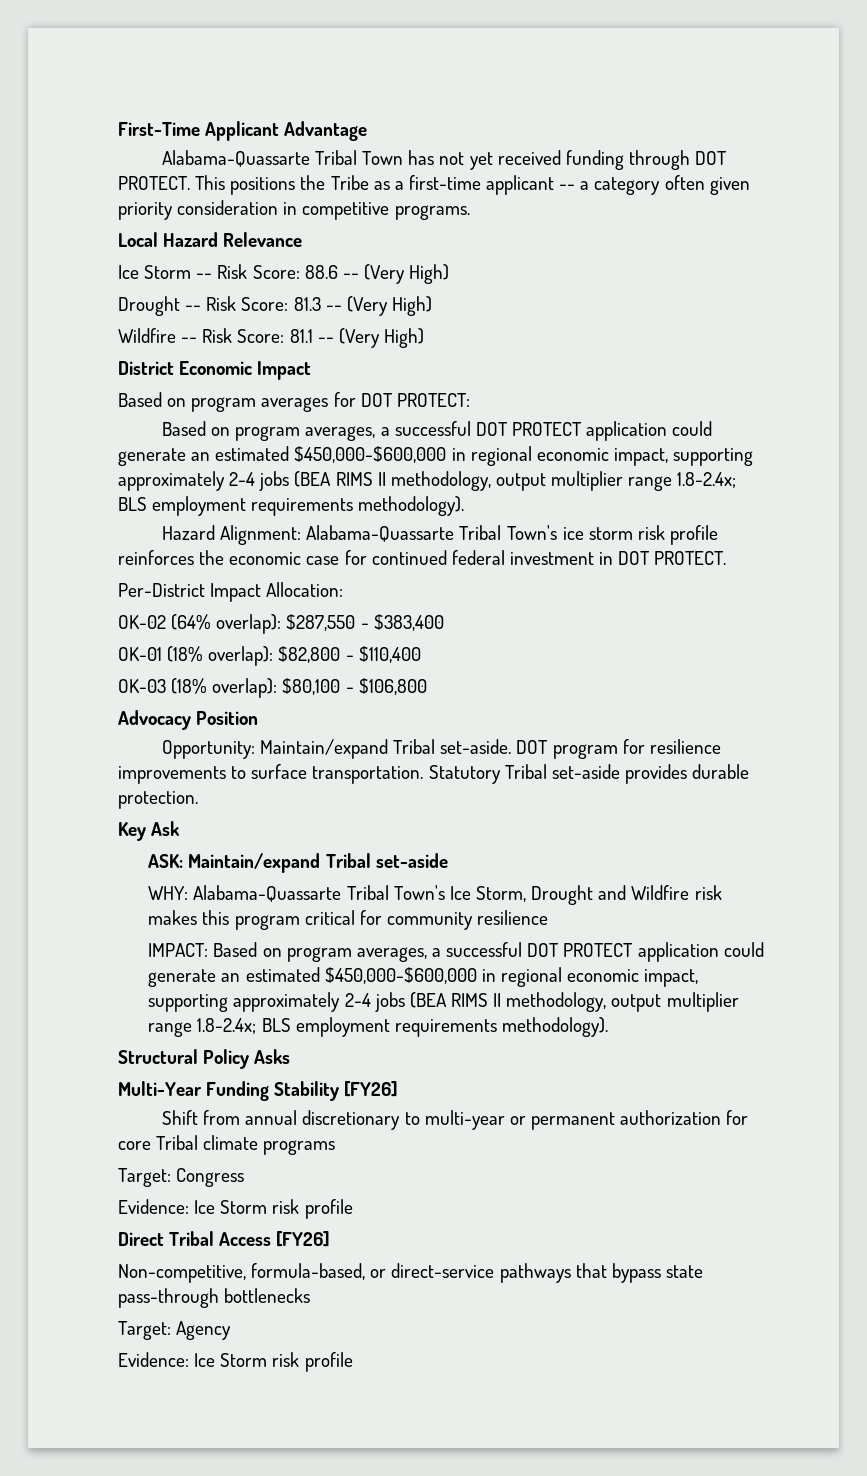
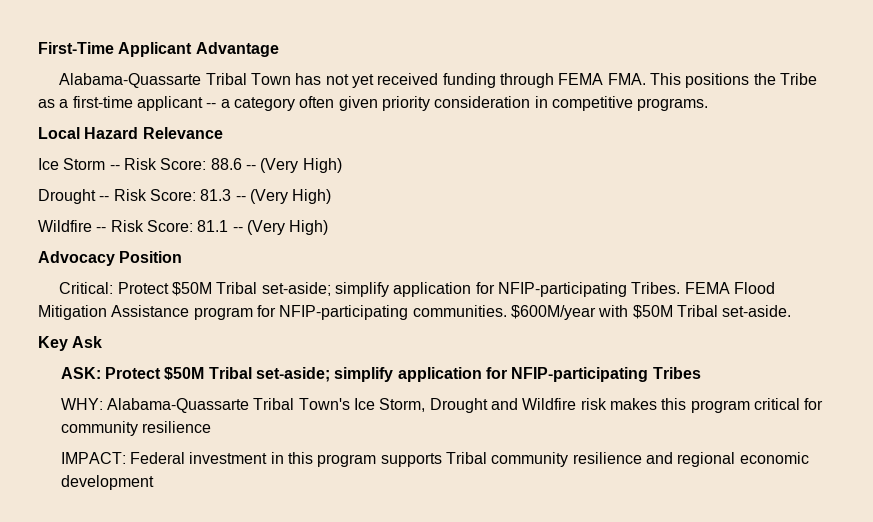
[695,151,728,165] [118,176,190,190] DOT PROTECT. -> [558,73,646,85] FEMA FMA.
[118,361,312,380] [118,392,470,412] [161,421,713,441] [118,446,754,466] [118,471,737,491] [118,496,465,516] [161,525,719,545] [118,550,727,565] [118,582,344,602] [118,614,444,634] [118,646,421,666] [118,678,427,698] [118,710,259,730] [161,739,721,759] [118,764,750,784] [118,791,198,809] [118,821,181,841] [148,853,448,873] District Economic Impact // Based on program averages for DOT PROTECT: // Based on program averages, a successful DOT PROTECT application could generate an estimated $450,000-$600,000 in regional economic impact, supporting approximately 2-4 jobs (BEA RIMS II methodology, output multiplier range 1.8-2.4x; BLS employment requirements methodology). // Hazard Alignment: Alabama-Quassarte Tribal Town's ice storm risk profile reinforces the economic case for continued federal investment in DOT PROTECT. // Per-District Impact Allocation: // OK-02 (64% overlap): $287,550 - $383,400 // OK-01 (18% overlap): $82,800 - $110,400 // OK-03 (18% overlap): $80,100 - $106,800 // Advocacy Position // Opportunity: Maintain/expand Tribal set-aside. DOT program for resilience improvements to surface transportation. Statutory Tribal set-aside provides durable protection. // Key Ask // ASK: Maintain/expand Tribal set-aside -> [38,251,183,266] [59,282,775,297] [38,305,792,320] [38,336,103,351] [60,367,701,382] Advocacy Position // Critical: Protect $50M Tribal set-aside; simplify application for NFIP-participating Tribes. FEMA Flood Mitigation Assistance program for NFIP-participating communities. $600M/year with $50M Tribal set-aside. // Key Ask // ASK: Protect $50M Tribal set-aside; simplify application for NFIP-participating Tribes
[213,942,764,962] [148,967,699,987] [148,992,739,1012] [148,1017,609,1037] [118,1049,291,1069] [118,1081,399,1101] [161,1110,749,1130] [118,1135,336,1155] [118,1168,245,1187] [118,1199,353,1219] [118,1231,331,1247] [118,1263,703,1283] [118,1288,311,1308] [118,1321,232,1340] [118,1352,353,1372] Based on program averages, a successful DOT PROTECT application could generate an estimated $450,000-$600,000 in regional economic impact, supporting approximately 2-4 jobs (BEA RIMS II methodology, output multiplier range 1.8-2.4x; BLS employment requirements methodology). // Structural Policy Asks // Multi-Year Funding Stability [FY26] // Shift from annual discretionary to multi-year or permanent authorization for core Tribal climate programs // Target: Congress // Evidence: Ice Storm risk profile // Direct Tribal Access [FY26] // Non-competitive, formula-based, or direct-service pathways that bypass state pass-through bottlenecks // Target: Agency // Evidence: Ice Storm risk profile -> [130,452,809,467] [60,475,154,490] Federal investment in this program supports Tribal community resilience and regional economic development

